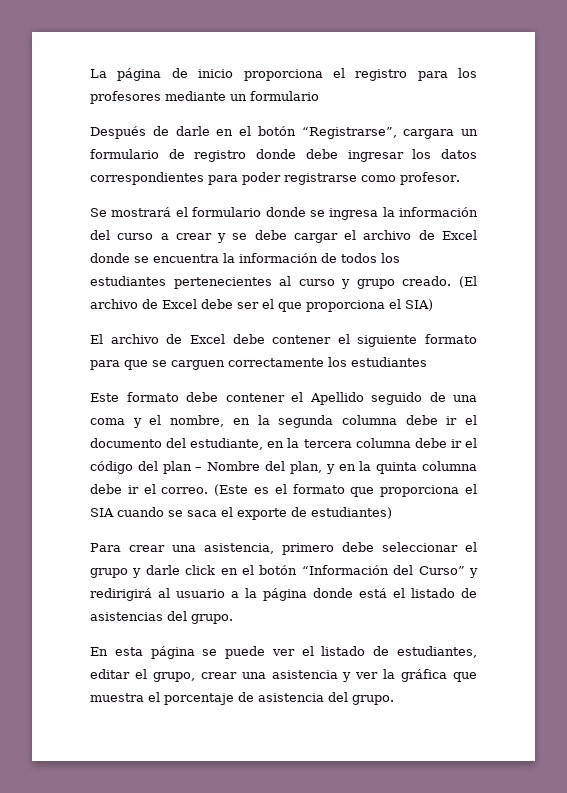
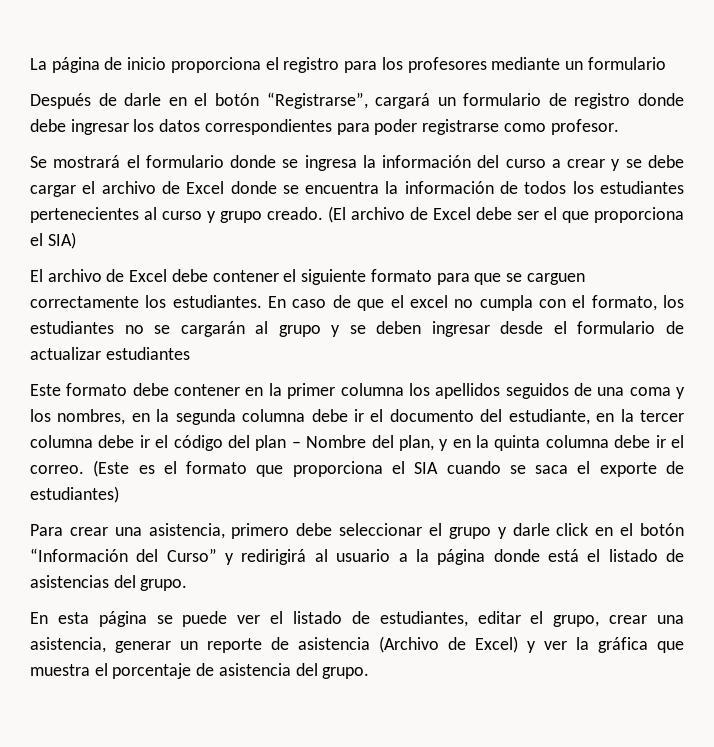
[403,129,455,139] cargara -> [375,93,431,109] cargará
(347, 362) none -> [172,295,684,311] [30,321,685,337] [30,347,101,360] estudiantes. En caso de que el excel no cumpla con el formato, los estudiantes no se cargarán al grupo y se deben ingresar desde el formulario de actualizar
[291,392,422,405] el Apellido seguido -> [245,383,569,399] en la primer columna los apellidos seguidos
[149,415,225,427] el nombre, -> [30,409,126,425] los nombres,
[303,439,352,448] tercera -> [640,410,685,422] tercer
[271,670,338,679] asistencia -> [30,636,518,653] asistencia, generar un reporte de asistencia (Archivo de Excel)

